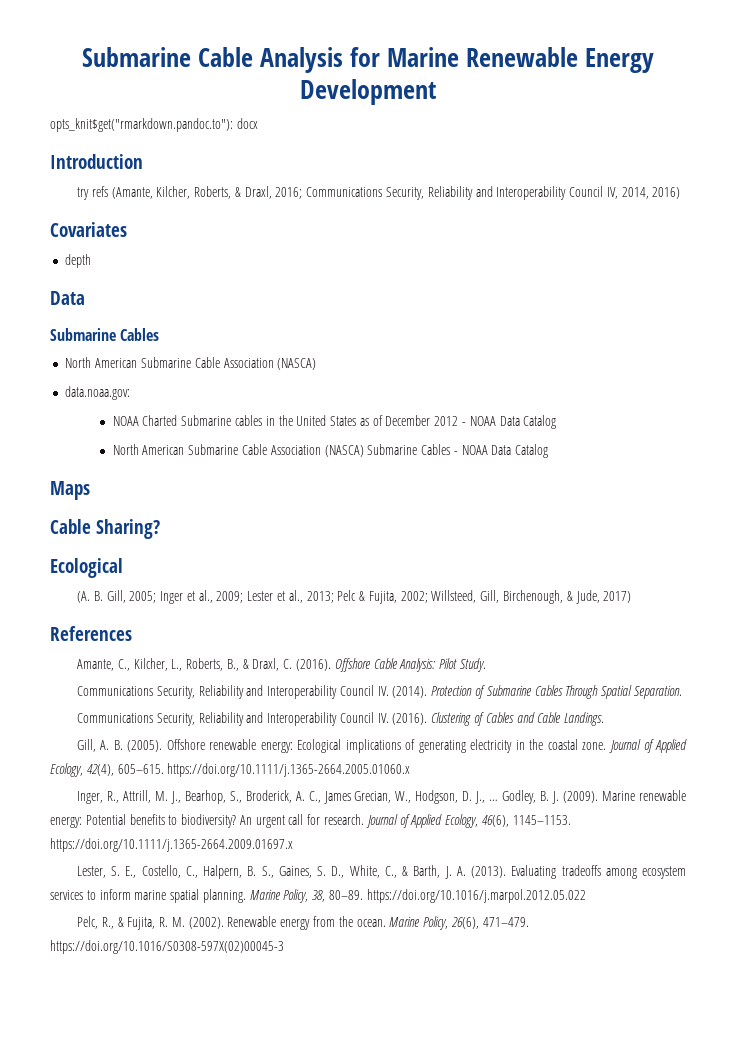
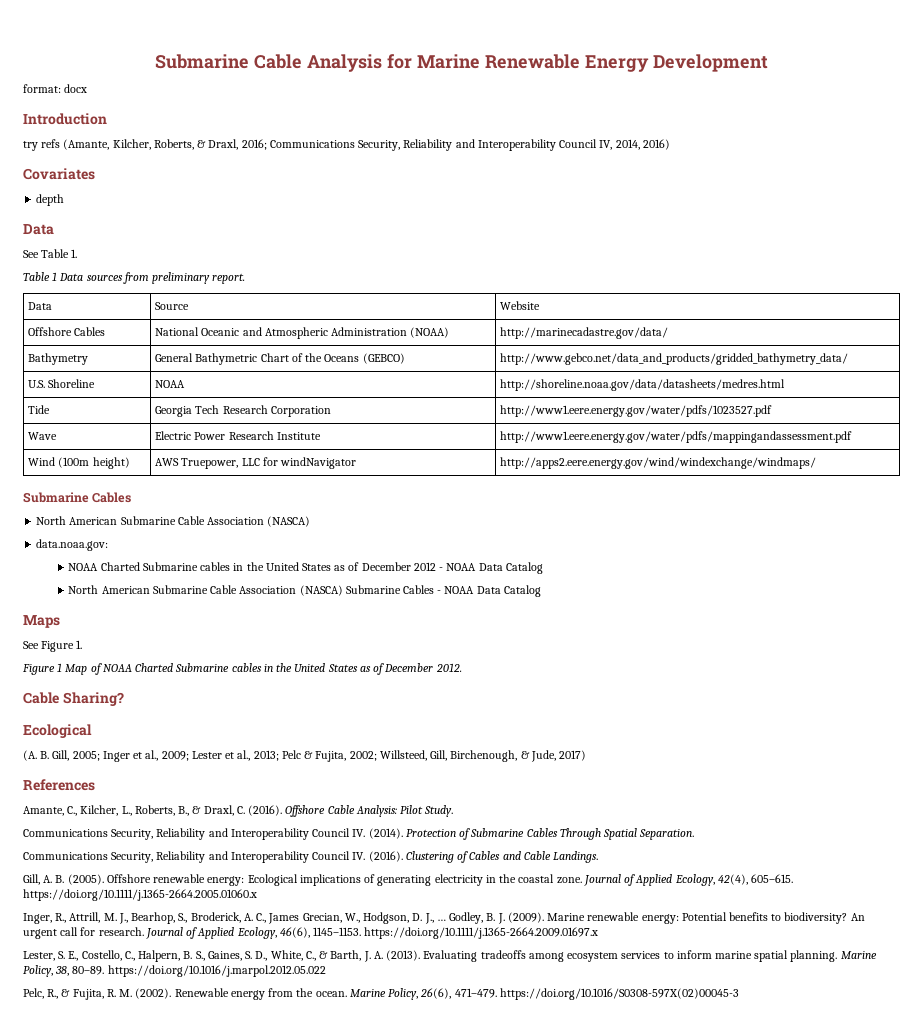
[50,118,233,132] opts_knit$get("rmarkdown.pandoc.to"): -> [23,84,61,93] format:
(85, 298) none -> [23,249,78,258] [23,272,246,284] [28,302,53,310] [155,302,190,310] [500,301,541,310] [28,327,106,336] [155,327,450,339] [500,327,669,339] [28,353,89,365] [155,353,405,365] [500,353,849,365] [28,379,96,388] [155,380,186,388] [500,379,786,391] [28,405,51,414] [155,405,331,417] [500,405,773,417] [28,432,58,440] [155,431,321,440] [500,431,853,443] [28,457,130,469] [155,457,357,469] [500,457,817,469] // See Table 1. // Table 1 Data sources from preliminary report. // Data | Source | Website // Offshore Cables | National Oceanic and Atmospheric Administration (NOAA) | http://marinecadastre.gov/data/ // Bathymetry | General Bathymetric Chart of the Oceans (GEBCO) | http://www.gebco.net/data_and_products/gridded_bathymetry_data/ // U.S. Shoreline | NOAA | http://shoreline.noaa.gov/data/datasheets/medres.html // Tide | Georgia Tech Research Corporation | http://www1.eere.energy.gov/water/pdfs/1023527.pdf // Wave | Electric Power Research Institute | http://www1.eere.energy.gov/water/pdfs/mappingandassessment.pdf // Wind (100m height) | AWS Truepower, LLC for windNavigator | http://apps2.eere.energy.gov/wind/windexchange/windmaps/
(90, 490) none -> [23,640,83,652] [22,663,462,675] // See Figure 1. // Figure 1 Map of NOAA Charted Submarine cables in the United States as of December 2012.

